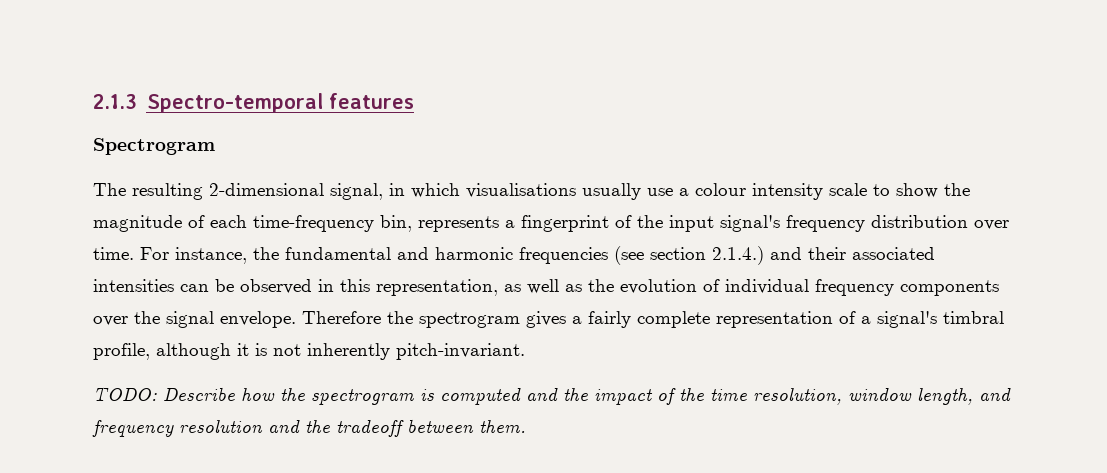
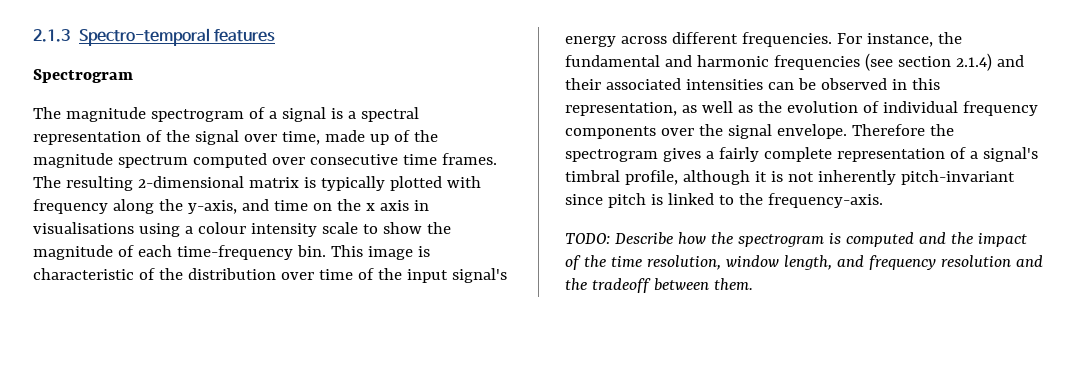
[132,183,673,200] resulting 2-dimensional signal, in which visualisations usually use -> [65,107,419,122] [33,130,438,145] [33,153,497,168] [33,176,481,191] [33,199,429,214] [33,222,180,237] magnitude spectrogram of a signal is a spectral representation of the signal over time, made up of the magnitude spectrum computed over consecutive time frames. The resulting 2-dimensional matrix is typically plotted with frequency along the y-axis, and time on the x axis in visualisations using
[380,215,1009,232] [93,247,134,260] bin, represents a fingerprint of the input signal's frequency distribution over time. -> [296,245,430,260] [33,268,507,283] [565,32,832,47] bin. This image is characteristic of the distribution over time of the input signal's energy across different frequencies.
[712,246,764,265] 2.1.4.) -> [955,53,992,71] 2.1.4)
[396,343,525,360] pitch-invariant. -> [900,170,1015,185] [565,193,883,208] pitch-invariant since pitch is linked to the frequency-axis.

